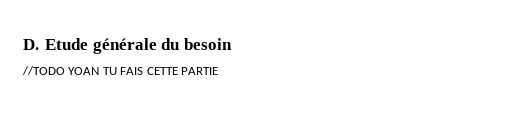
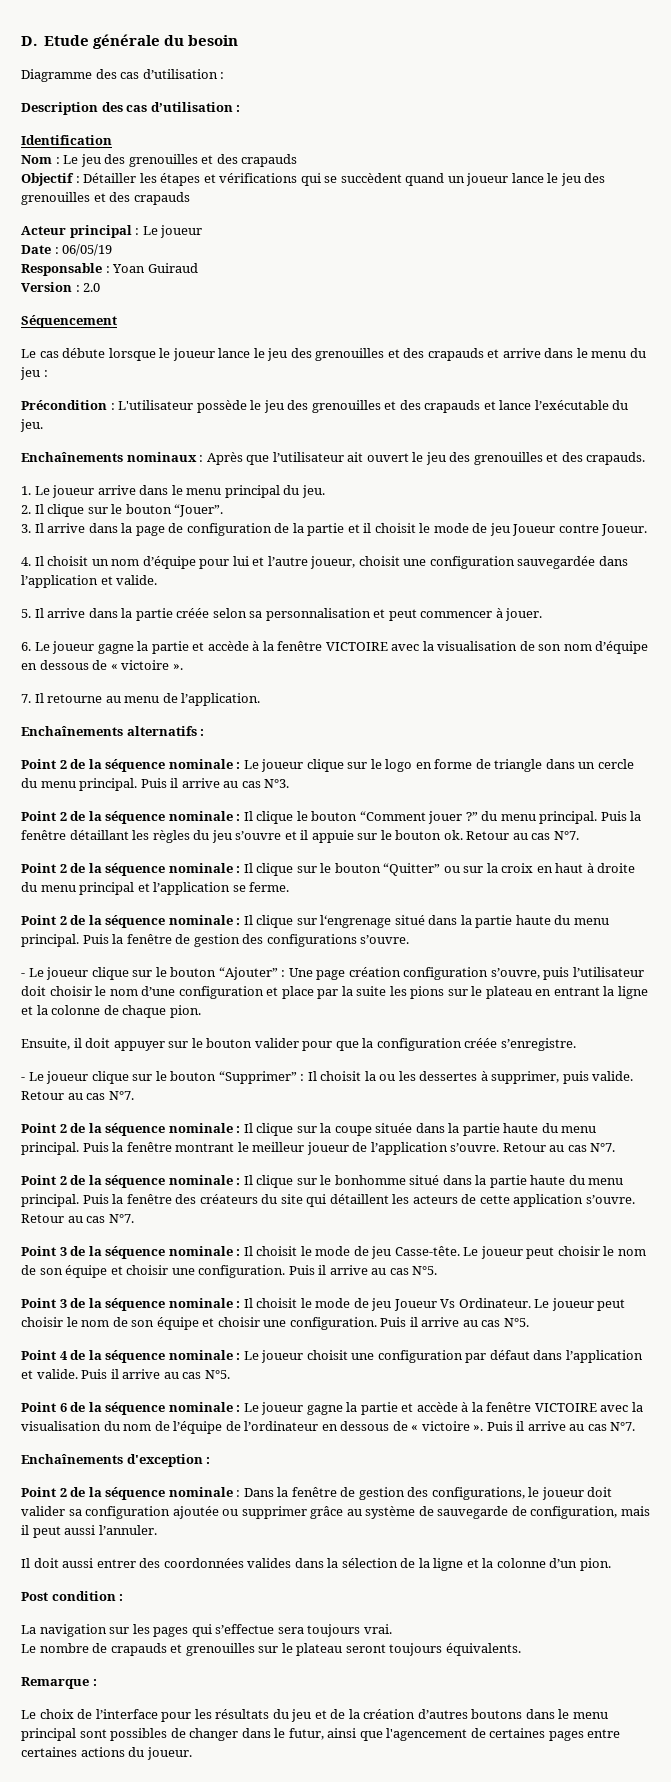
[22,66,218,75] //TODO YOAN TU FAIS CETTE PARTIE -> [21,69,225,82] [21,102,241,115] [21,135,112,145] [21,154,298,167] [21,173,606,186] [21,192,190,205] [21,225,203,238] [21,244,113,256] [21,263,198,276] [21,282,101,292] [21,315,117,328] [21,348,646,361] [20,367,48,380] [21,400,629,413] [20,419,43,432] [21,452,646,465] [21,485,325,498] [21,504,224,517] [21,523,648,536] [21,556,628,569] [21,575,158,588] [21,608,543,621] [21,641,649,654] [21,660,183,670] [21,693,261,706] [21,726,205,736] [21,759,634,772] [21,778,290,791] [21,811,642,824] [21,830,579,843] [21,863,636,876] [21,882,290,895] [21,915,609,928] [21,934,410,947] [21,967,644,980] [21,986,648,999] [21,1005,201,1018] [21,1038,576,1051] [21,1071,634,1084] [21,1091,134,1100] [21,1123,597,1136] [21,1142,616,1155] [21,1175,624,1188] [21,1194,635,1207] [21,1214,134,1223] [21,1246,646,1259] [21,1265,438,1278] [21,1298,626,1311] [21,1317,529,1330] [21,1350,643,1363] [21,1369,230,1379] [21,1402,643,1415] [21,1421,636,1434] [21,1454,211,1467] [21,1487,613,1500] [21,1506,650,1519] [21,1525,157,1538] [21,1558,611,1571] [21,1591,124,1601] [21,1624,392,1637] [21,1643,521,1656] [21,1677,97,1689] [21,1709,608,1722] [21,1728,621,1741] [21,1747,192,1760] Diagramme des cas d’utilisation : // Description des cas d’utilisation : // Identification // Nom : Le jeu des grenouilles et des crapauds // Objectif : Détailler les étapes et vérifications qui se succèdent quand un joueur lance le jeu des grenouilles et des crapauds // Acteur principal : Le joueur // Date : 06/05/19 // Responsable : Yoan Guiraud // Version : 2.0 // Séquencement // Le cas débute lorsque le joueur lance le jeu des grenouilles et des crapauds et arrive dans le menu du jeu : // Précondition : L'utilisateur possède le jeu des grenouilles et des crapauds et lance l’exécutable du jeu. // Enchaînements nominaux : Après que l’utilisateur ait ouvert le jeu des grenouilles et des crapauds. // 1. Le joueur arrive dans le menu principal du jeu. // 2. Il clique sur le bouton “Jouer”. // 3. Il arrive dans la page de configuration de la partie et il choisit le mode de jeu Joueur contre Joueur. // 4. Il choisit un nom d’équipe pour lui et l’autre joueur, choisit une configuration sauvegardée dans l’application et valide. // 5. Il arrive dans la partie créée selon sa personnalisation et peut commencer à jouer. // 6. Le joueur gagne la partie et accède à la fenêtre VICTOIRE avec la visualisation de son nom d’équipe en dessous de « victoire ». // 7. Il retourne au menu de l’application. // Enchaînements alternatifs : // Point 2 de la séquence nominale : Le joueur clique sur le logo en forme de triangle dans un cercle du menu principal. Puis il arrive au cas N°3. // Point 2 de la séquence nominale : Il clique le bouton “Comment jouer ?” du menu principal. Puis la fenêtre détaillant les règles du jeu s’ouvre et il appuie sur le bouton ok. Retour au cas N°7. // Point 2 de la séquence nominale : Il clique sur le bouton “Quitter” ou sur la croix en haut à droite du menu principal et l’application se ferme. // Point 2 de la séquence nominale : Il clique sur l‘engrenage situé dans la partie haute du menu principal. Puis la fenêtre de gestion des configurations s’ouvre. // - Le joueur clique sur le bouton “Ajouter” : Une page création configuration s’ouvre, puis l’utilisateur doit choisir le nom d’une configuration et place par la suite les pions sur le plateau en entrant la ligne et la colonne de chaque pion. // Ensuite, il doit appuyer sur le bouton valider pour que la configuration créée s’enregistre. // - Le joueur clique sur le bouton “Supprimer” : Il choisit la ou les dessertes à supprimer, puis valide. Retour au cas N°7. // Point 2 de la séquence nominale : Il clique sur la coupe située dans la partie haute du menu principal. Puis la fenêtre montrant le meilleur joueur de l’application s’ouvre. Retour au cas N°7. // Point 2 de la séquence nominale : Il clique sur le bonhomme situé dans la partie haute du menu principal. Puis la fenêtre des créateurs du site qui détaillent les acteurs de cette application s’ouvre. Retour au cas N°7. // Point 3 de la séquence nominale : Il choisit le mode de jeu Casse-tête. Le joueur peut choisir le nom de son équipe et choisir une configuration. Puis il arrive au cas N°5. // Point 3 de la séquence nominale : Il choisit le mode de jeu Joueur Vs Ordinateur. Le joueur peut choisir le nom de son équipe et choisir une configuration. Puis il arrive au cas N°5. // Point 4 de la séquence nominale : Le joueur choisit une configuration par défaut dans l’application et valide. Puis il arrive au cas N°5. // Point 6 de la séquence nominale : Le joueur gagne la partie et accède à la fenêtre VICTOIRE avec la visualisation du nom de l’équipe de l’ordinateur en dessous de « victoire ». Puis il arrive au cas N°7. // Enchaînements d'exception : // Point 2 de la séquence nominale : Dans la fenêtre de gestion des configurations, le joueur doit valider sa configuration ajoutée ou supprimer grâce au système de sauvegarde de configuration, mais il peut aussi l’annuler. // Il doit aussi entrer des coordonnées valides dans la sélection de la ligne et la colonne d’un pion. // Post condition : // La navigation sur les pages qui s’effectue sera toujours vrai. // Le nombre de crapauds et grenouilles sur le plateau seront toujours équivalents. // Remarque : // Le choix de l’interface pour les résultats du jeu et de la création d’autres boutons dans le menu principal sont possibles de changer dans le futur, ainsi que l'agencement de certaines pages entre certaines actions du joueur.

